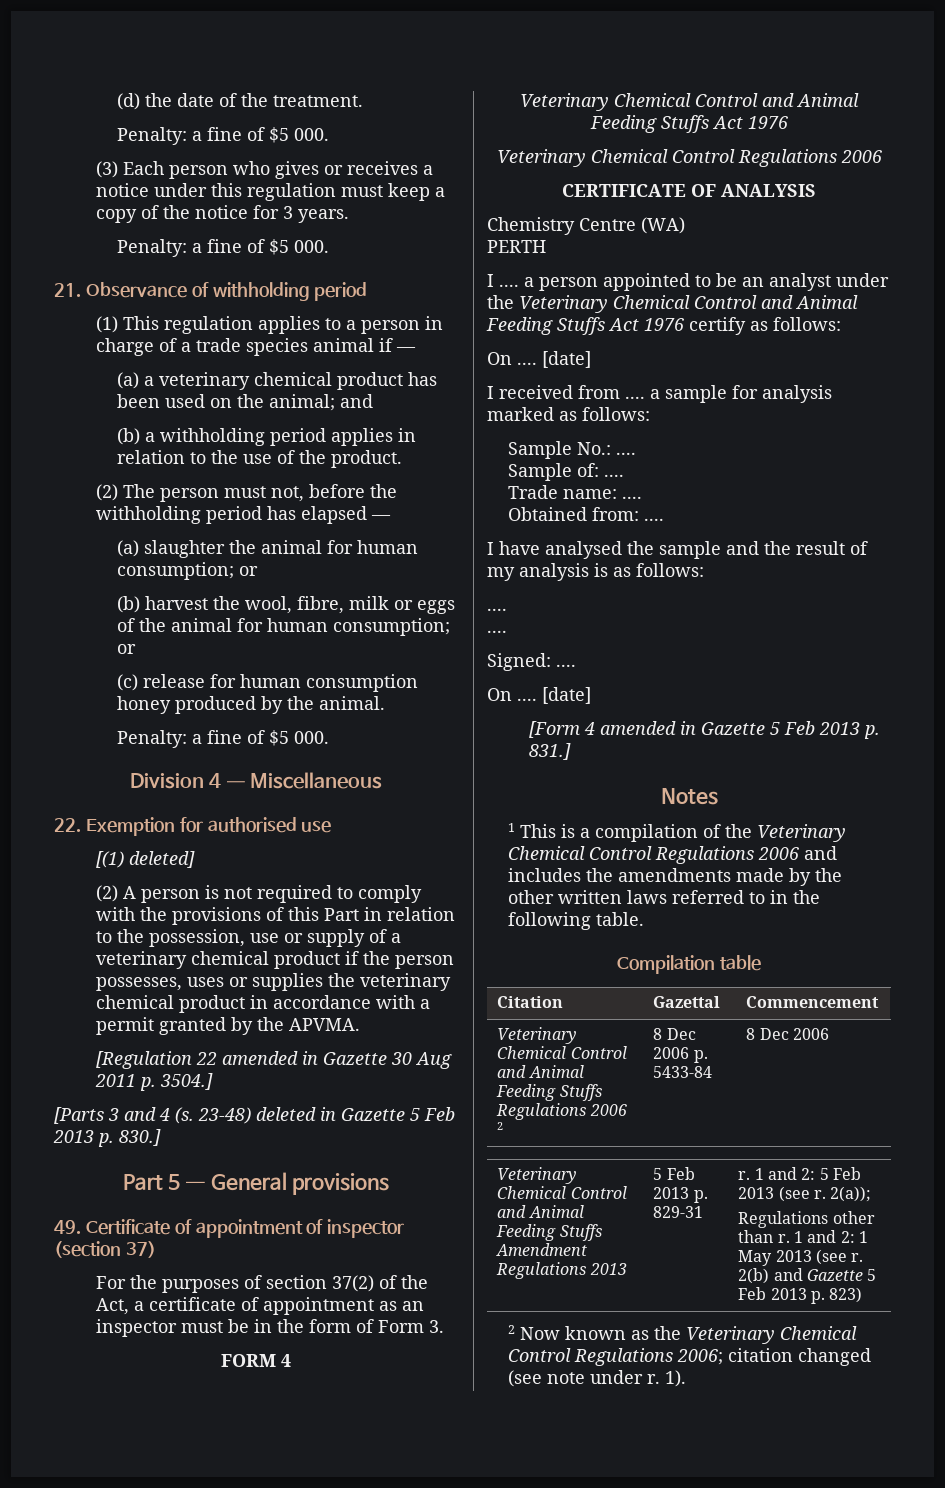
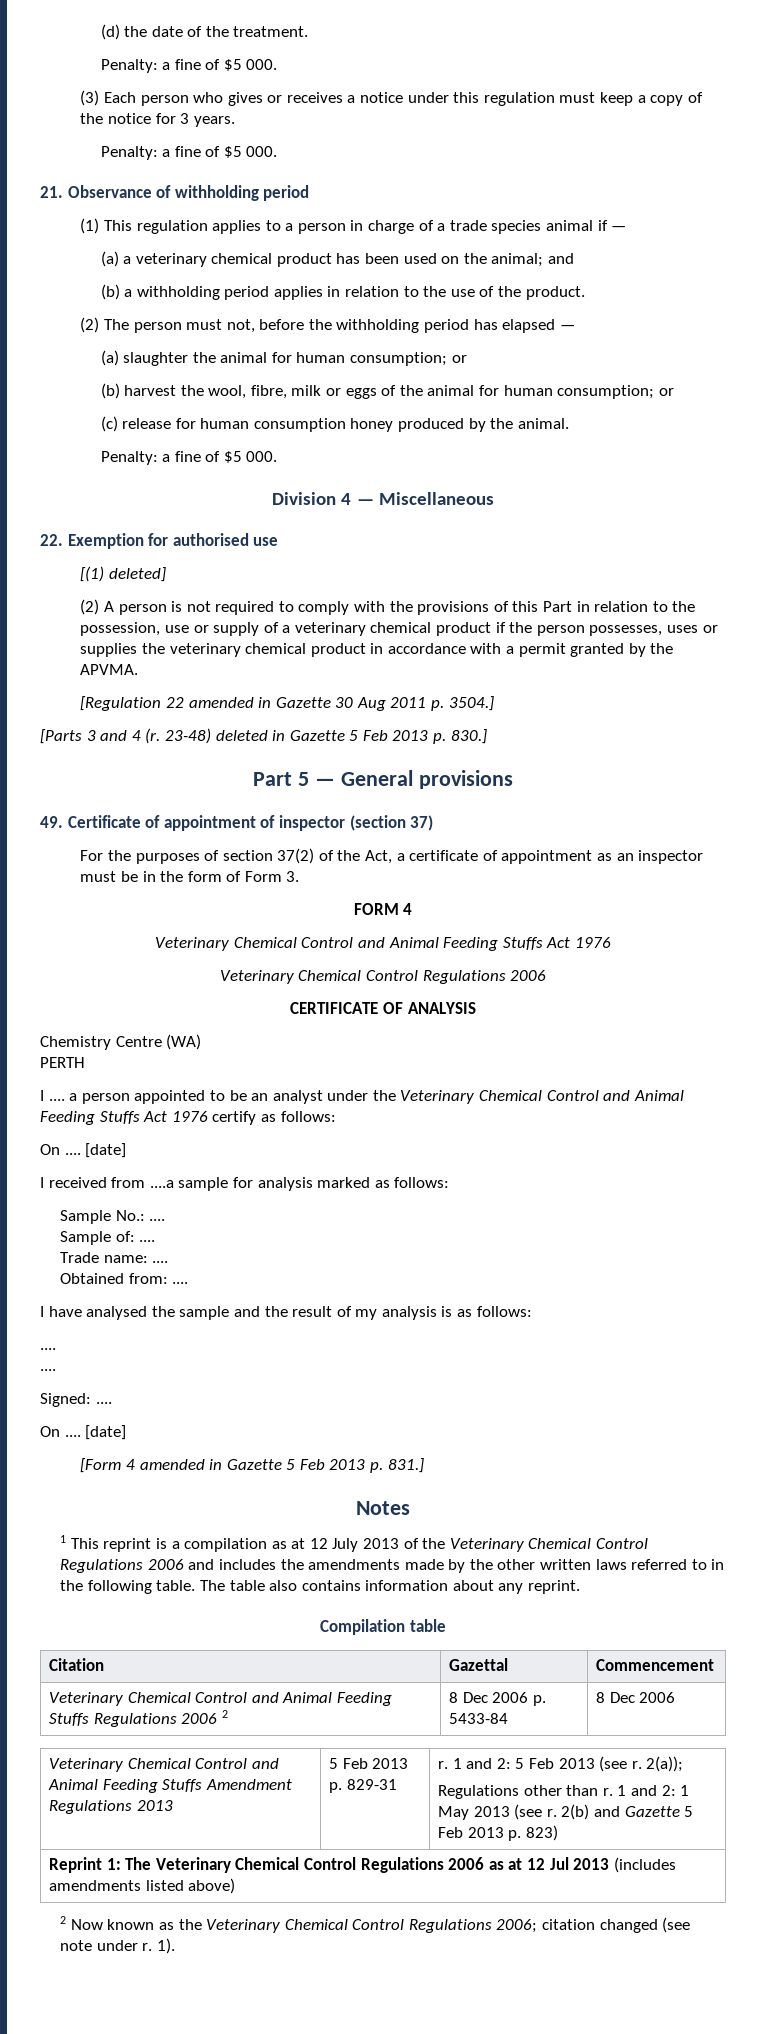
[175,1107,194,1124] (s. -> [145,728,161,744] (r.
[625,389,660,399] .... a -> [149,1180,174,1188] ....a
(557, 831) none -> [103,1538,152,1552] reprint
(699, 833) none -> [271,1538,400,1552] as at 12 July 2013
(645, 919) none -> [199,1580,581,1594] The table also contains information about any reprint.
(863, 1295) none -> [49,1857,676,1873] [49,1878,236,1894] // Reprint 1: The Veterinary Chemical Control Regulations 2006 as at 12 Jul 2013 (includes amendments listed above)

